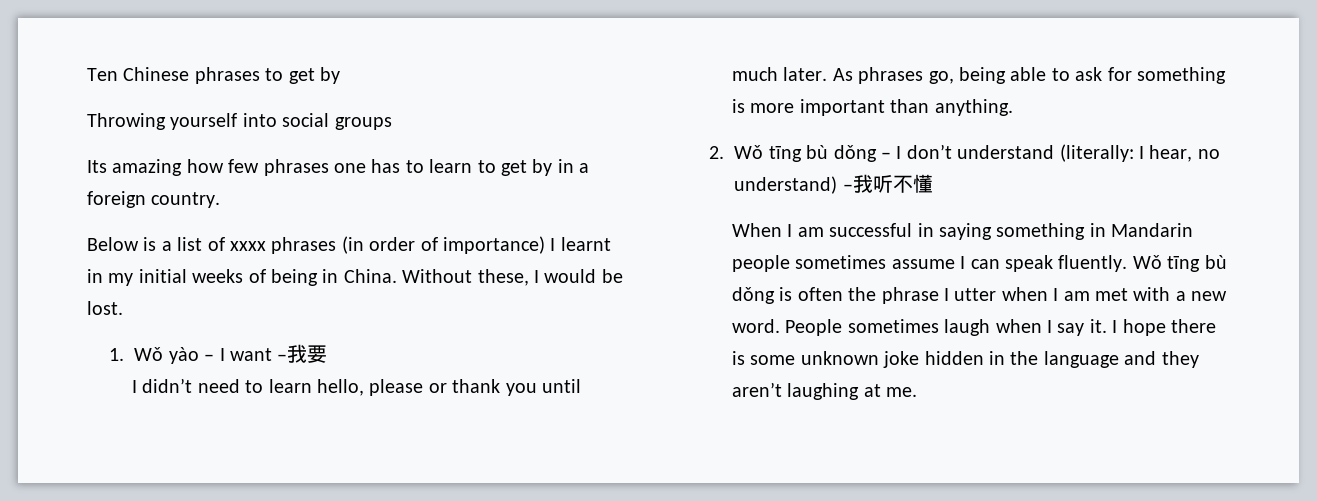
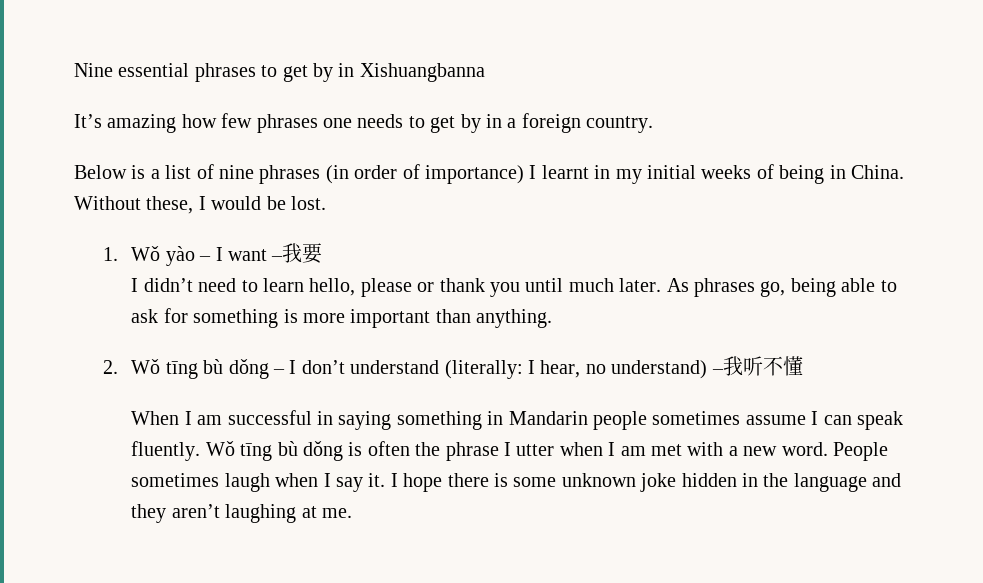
[87,67,190,81] Ten Chinese -> [74,63,190,77] Nine essential
[87,113,392,130] [87,160,107,173] // Throwing yourself into social groups // Its -> [338,63,485,82] [74,114,102,128] in Xishuangbanna // It’s
[371,159,473,173] has to learn -> [357,114,404,128] needs
[230,241,266,251] xxxx -> [219,165,255,179] nine

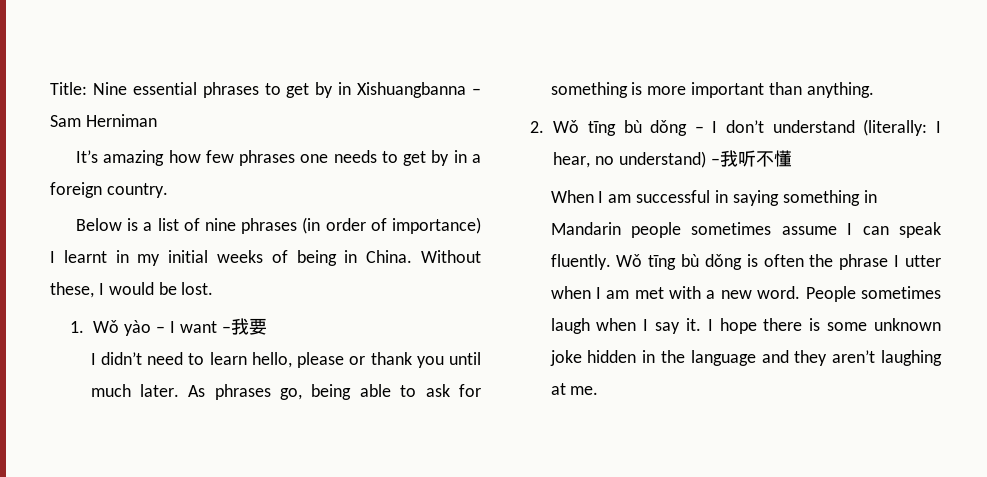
(74, 70) none -> [50,82,87,95] Title:
(485, 72) none -> [472,88,482,95] [50,114,157,127] – Sam Herniman

